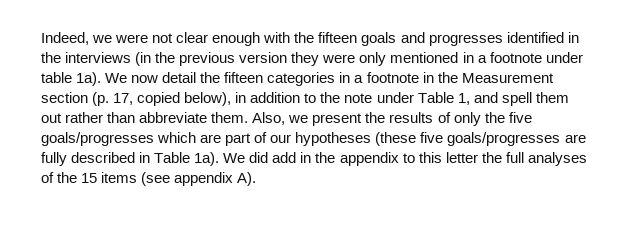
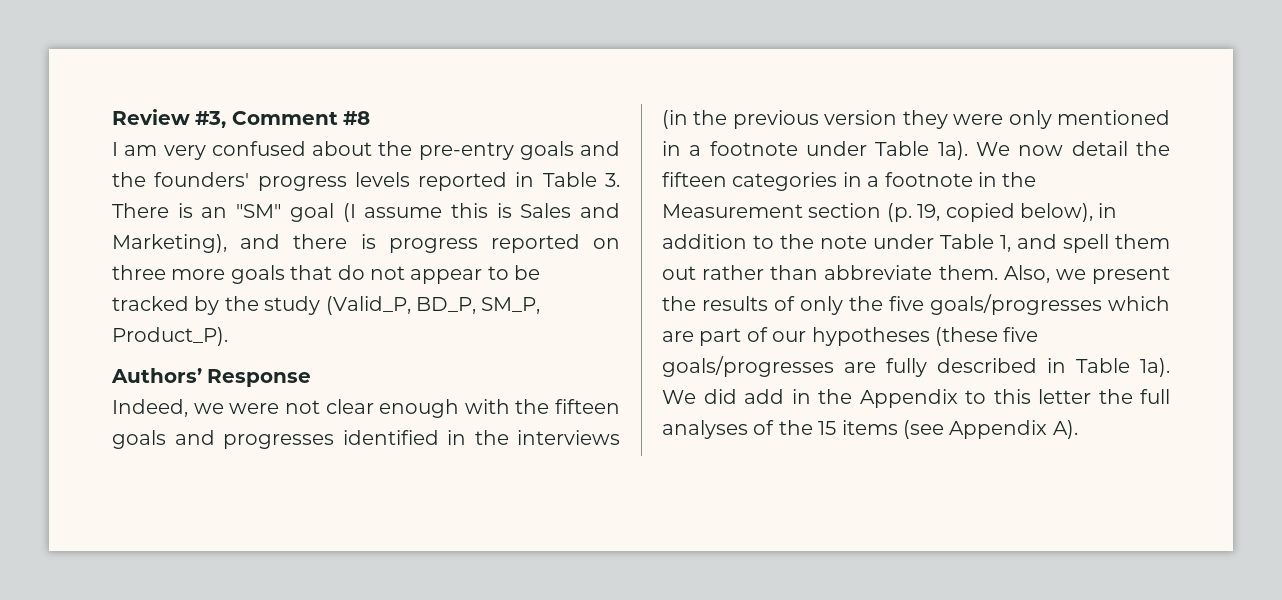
(41, 38) none -> [112,109,371,128] [112,141,620,160] [112,172,620,191] [112,203,620,222] [112,234,621,253] [112,265,541,284] [112,296,541,315] [112,327,228,346] [111,368,312,387] Review #3, Comment #8 // I am very confused about the pre-entry goals and the founders' progress levels reported in Table 3. There is an "SM" goal (I assume this is Sales and Marketing), and there is progress reported on three more goals that do not appear to be tracked by the study (Valid_P, BD_P, SM_P, Product_P). // Authors’ Response //
[41,72,72,83] table -> [875,141,930,156] Table
[113,93,134,105] 17, -> [917,204,941,221] 19,
[339,152,399,166] appendix -> [859,389,958,408] Appendix
[174,172,234,186] appendix -> [949,420,1048,439] Appendix

